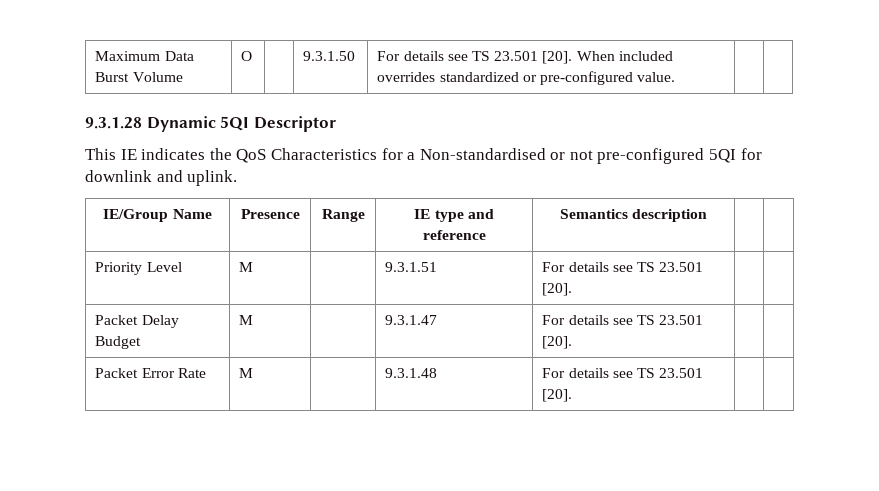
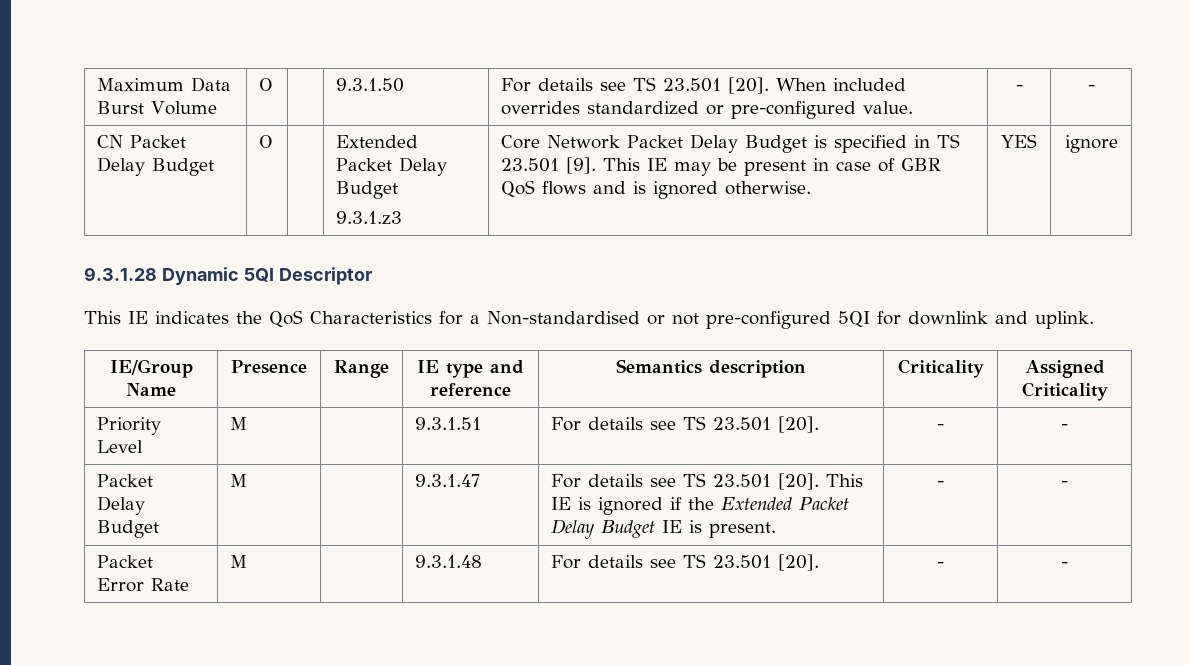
(676, 77) | -> [1015,85,1023,91] [1087,85,1095,91] [97,135,187,148] [97,157,215,176] [259,135,274,148] [336,135,419,148] [336,157,448,176] [336,181,399,199] [336,211,403,225] [501,134,961,153] [501,157,942,176] [501,180,812,199] [1001,134,1037,148] [1064,135,1118,153] - | - // CN Packet Delay Budget | O | | Extended Packet Delay Budget // 9.3.1.z3 | Core Network Packet Delay Budget is specified in TS 23.501 [9]. This IE may be present in case of GBR QoS flows and is ignored otherwise. | YES | ignore
(708, 215) | -> [897,359,984,378] [1024,360,1105,378] [1021,382,1108,401] Criticality | Assigned Criticality
(573, 289) | -> [937,424,944,430] [1061,424,1068,430] - | -
(573, 342) | | -> [826,474,864,487] [551,497,850,515] [551,519,777,539] [937,481,944,487] [1061,481,1068,487] This IE is ignored if the Extended Packet Delay Budget IE is present. | - | -
(573, 395) | -> [937,562,944,568] [1061,562,1068,568] - | -

